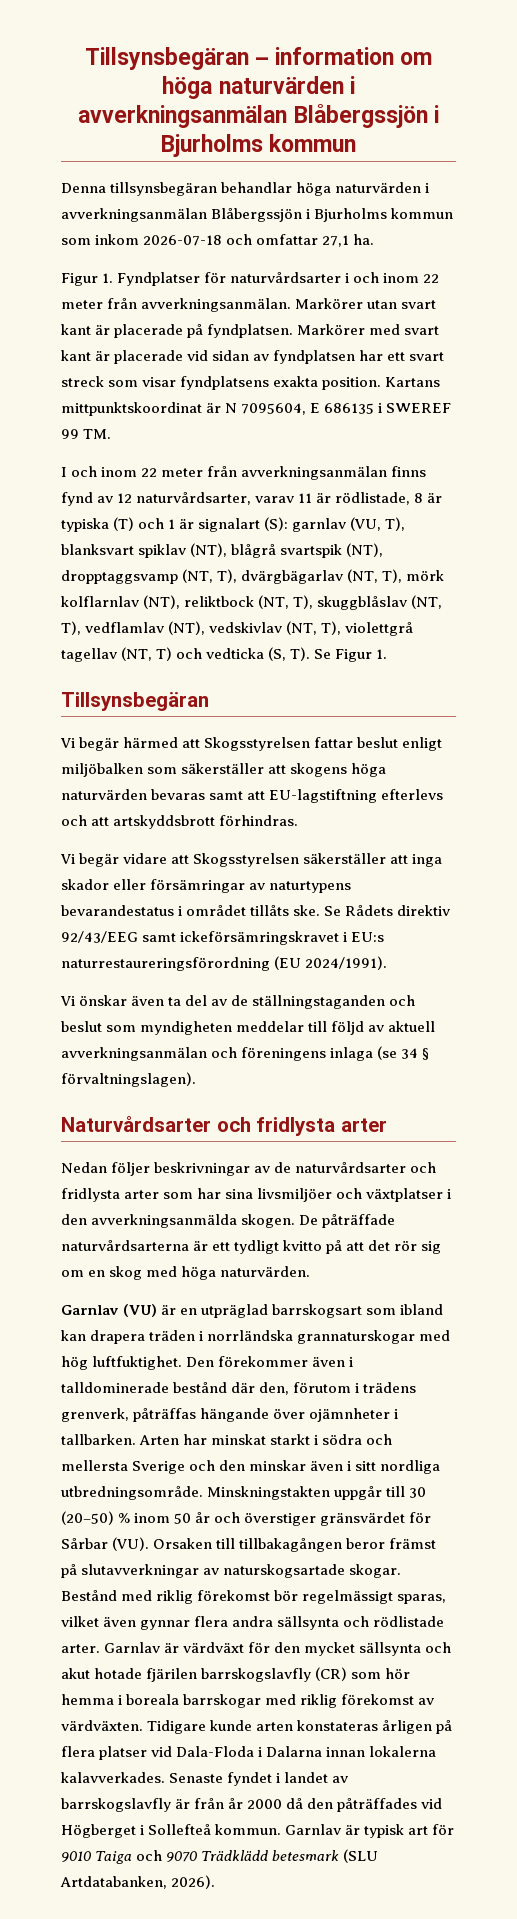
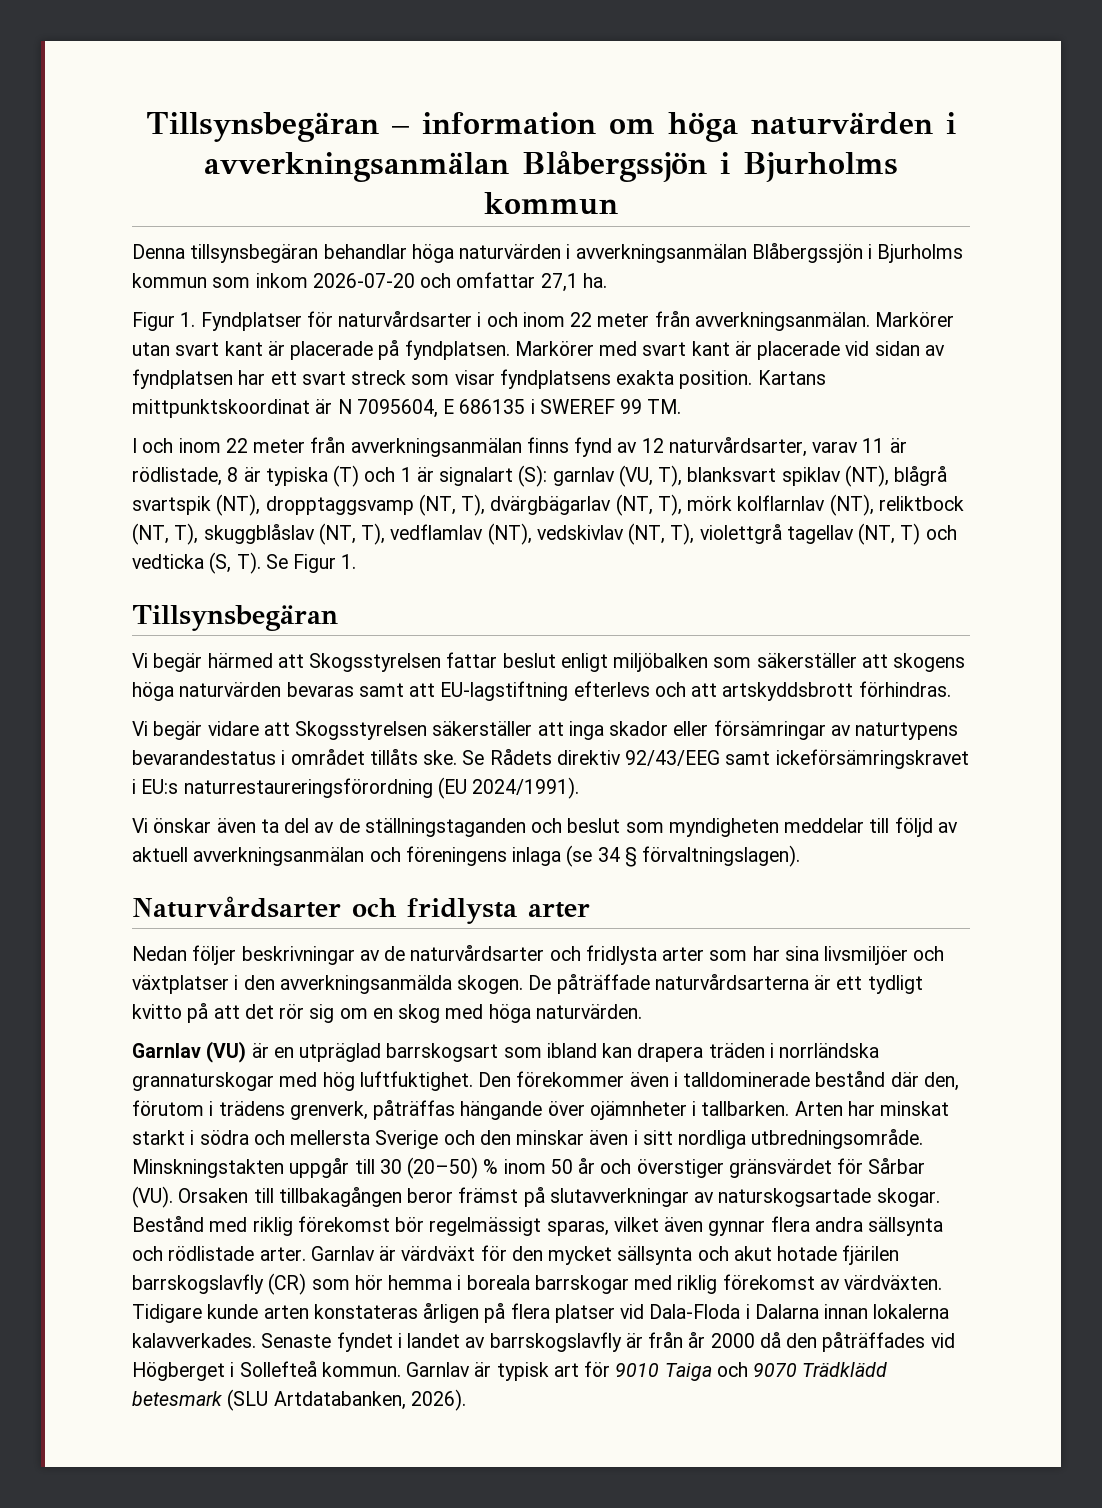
[143,235,223,246] 2026-07-18 -> [312,273,415,288] 2026-07-20

